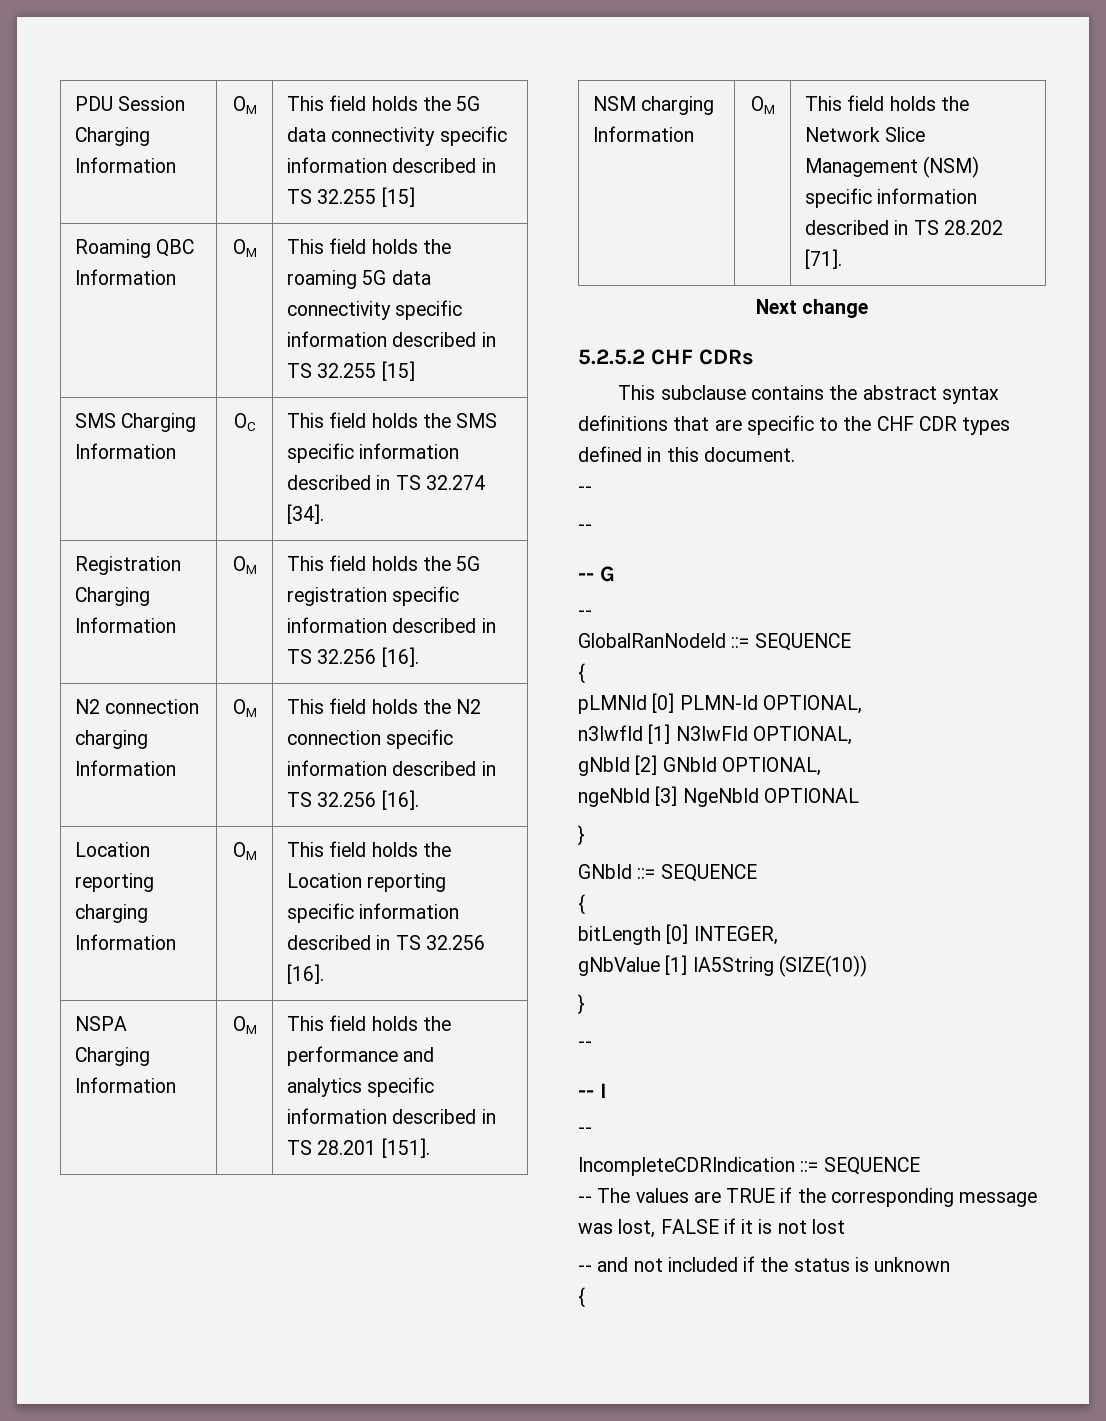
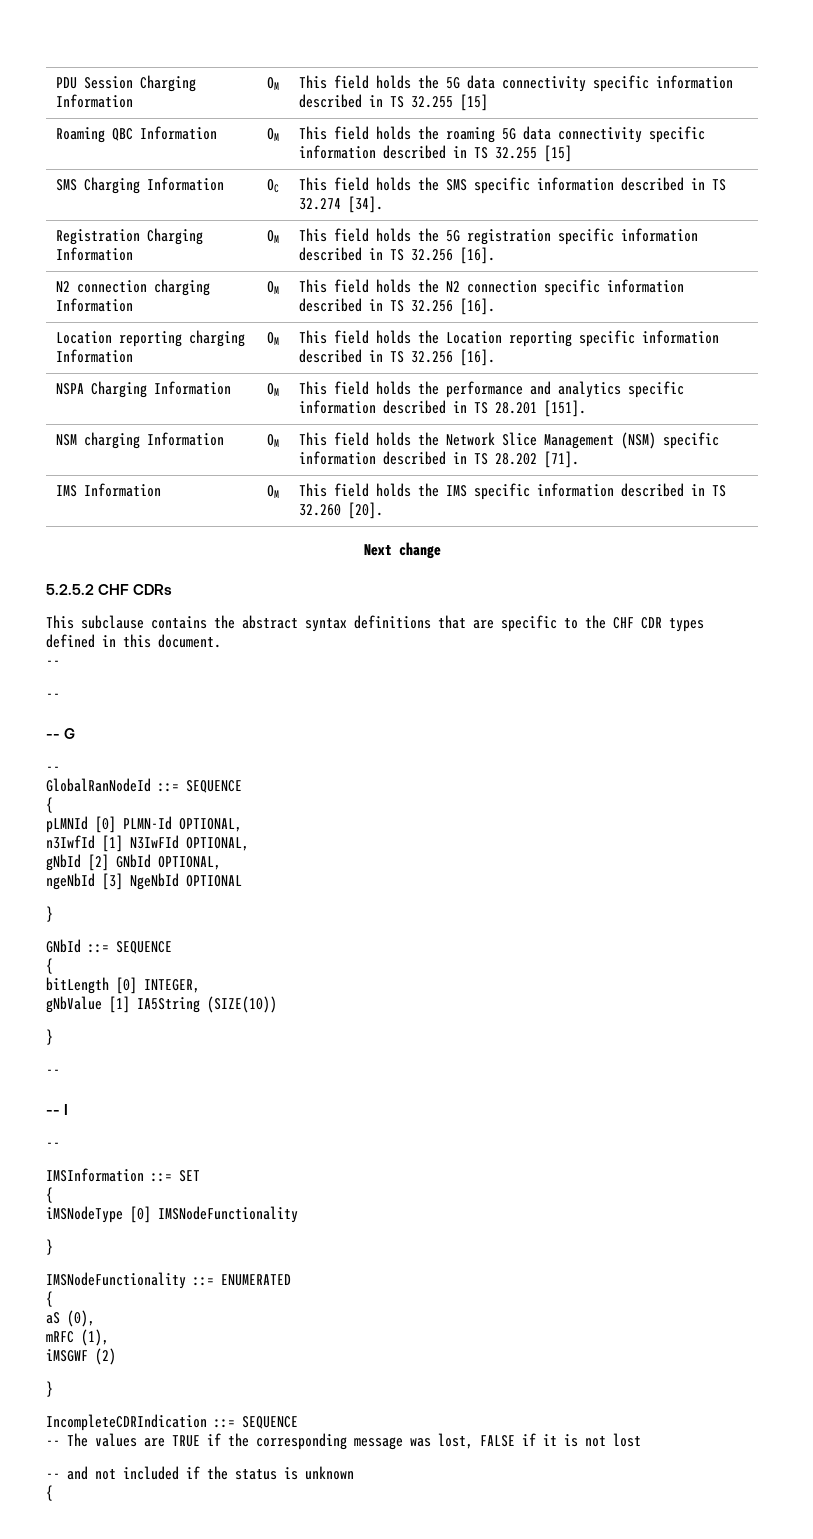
(843, 259) none -> [55,483,161,497] [267,485,279,498] [298,483,726,500] [298,502,383,519] // IMS Information | OM | This field holds the IMS specific information described in TS 32.260 [20].
(592, 1130) none -> [46,1168,200,1182] [46,1187,53,1203] [46,1206,298,1223] [46,1239,53,1255] [46,1272,291,1289] [46,1291,53,1307] [46,1310,95,1327] [46,1329,109,1346] [46,1348,116,1365] [46,1381,53,1397] // IMSInformation ::= SET // { // iMSNodeType [0] IMSNodeFunctionality // } // IMSNodeFunctionality ::= ENUMERATED // { // aS (0), // mRFC (1), // iMSGWF (2) // }

